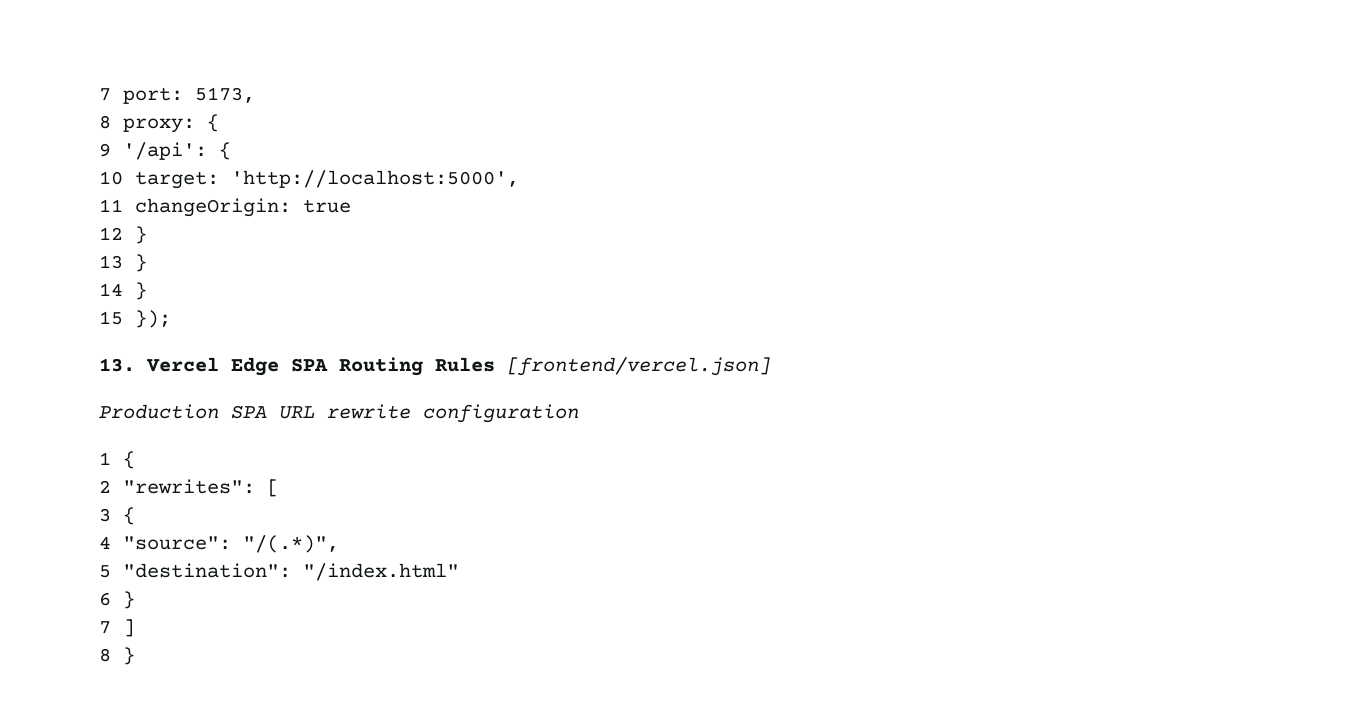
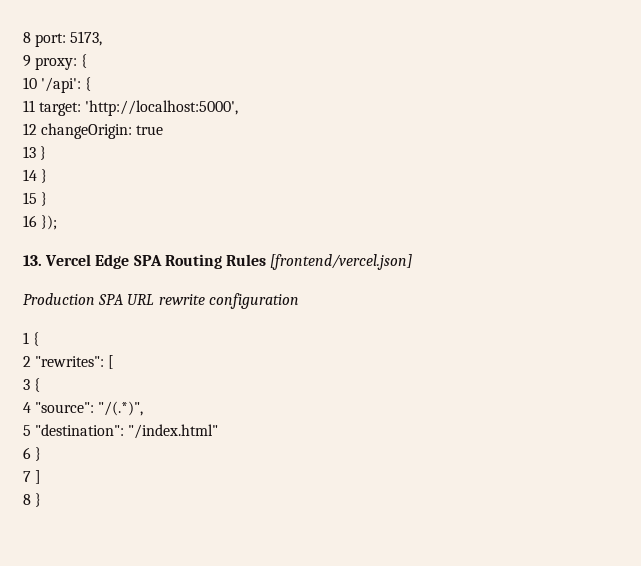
[99,88,111,101] 7 -> [23,32,31,43] 8
[99,115,111,129] 8 -> [23,55,31,67] 9
[99,143,111,157] 9 -> [23,77,37,89] 10
[99,171,123,185] 10 -> [23,100,35,112] 11
[99,199,123,212] 11 -> [23,123,37,135] 12
[99,226,147,244] // 12 } -> (164, 130) none
(123, 318) none -> [41,192,48,206] [23,215,37,227] } // 16

